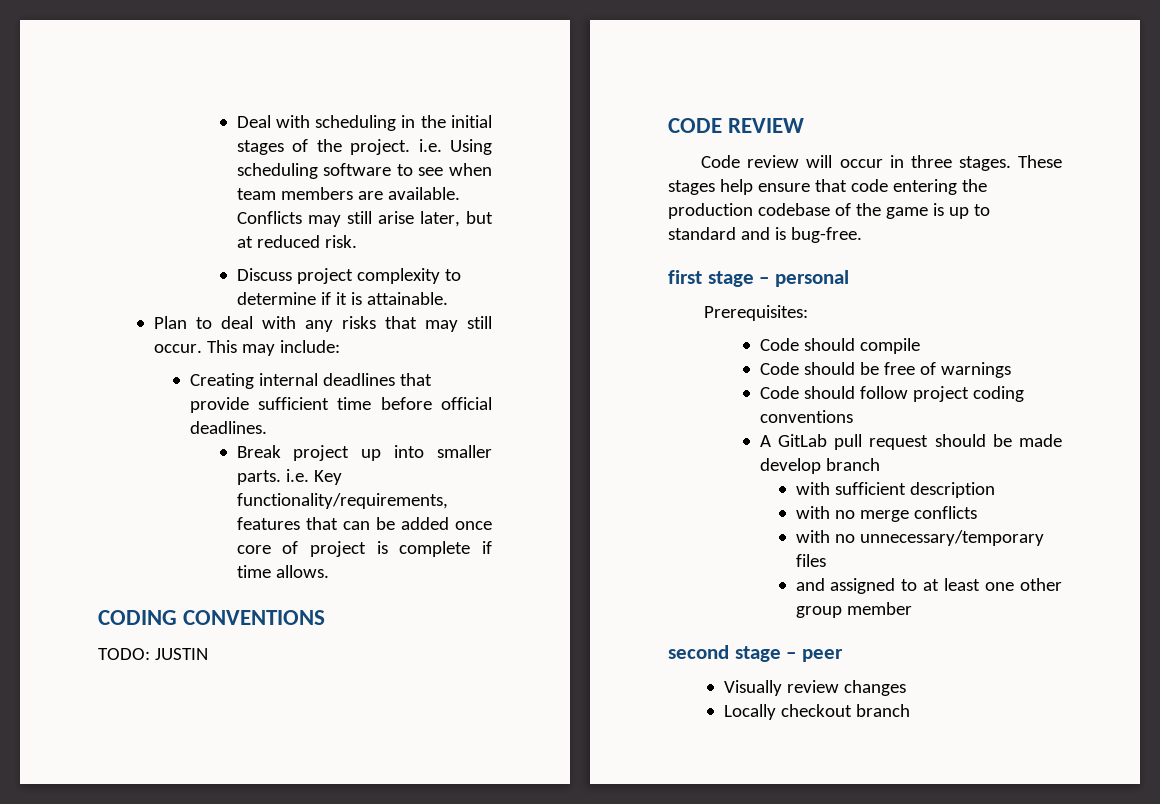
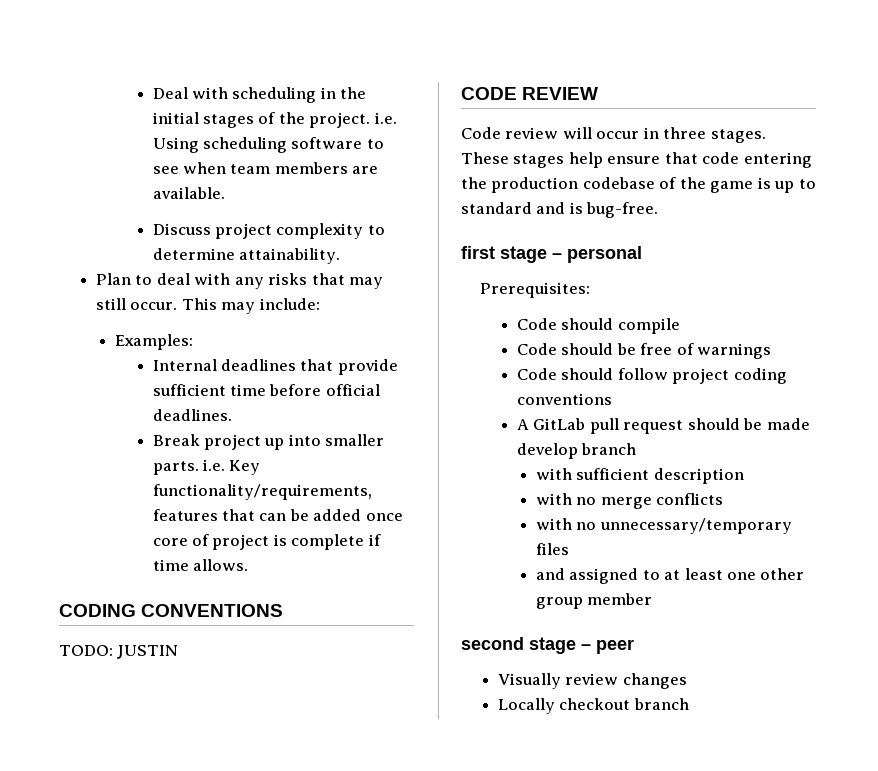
[236,211,494,227] [236,235,357,248] Conflicts may still arise later, but at reduced risk. -> (225, 193) none
[320,292,448,305] if it is attainable. -> [238,248,340,264] attainability.
[189,373,318,389] Creating internal -> [114,334,193,350] [152,359,217,371] Examples: // Internal

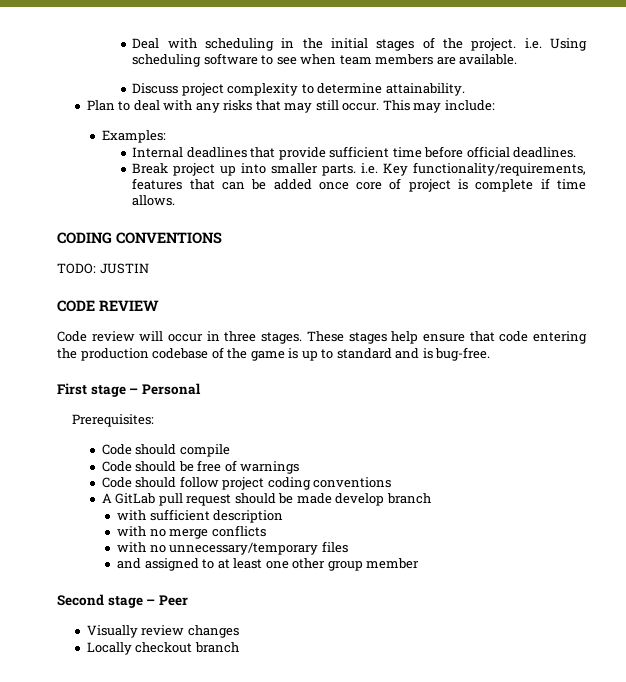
[461,246,642,263] first stage – personal -> [57,383,201,397] First stage – Personal
[461,637,634,654] second stage – peer -> [57,594,188,608] Second stage – Peer

